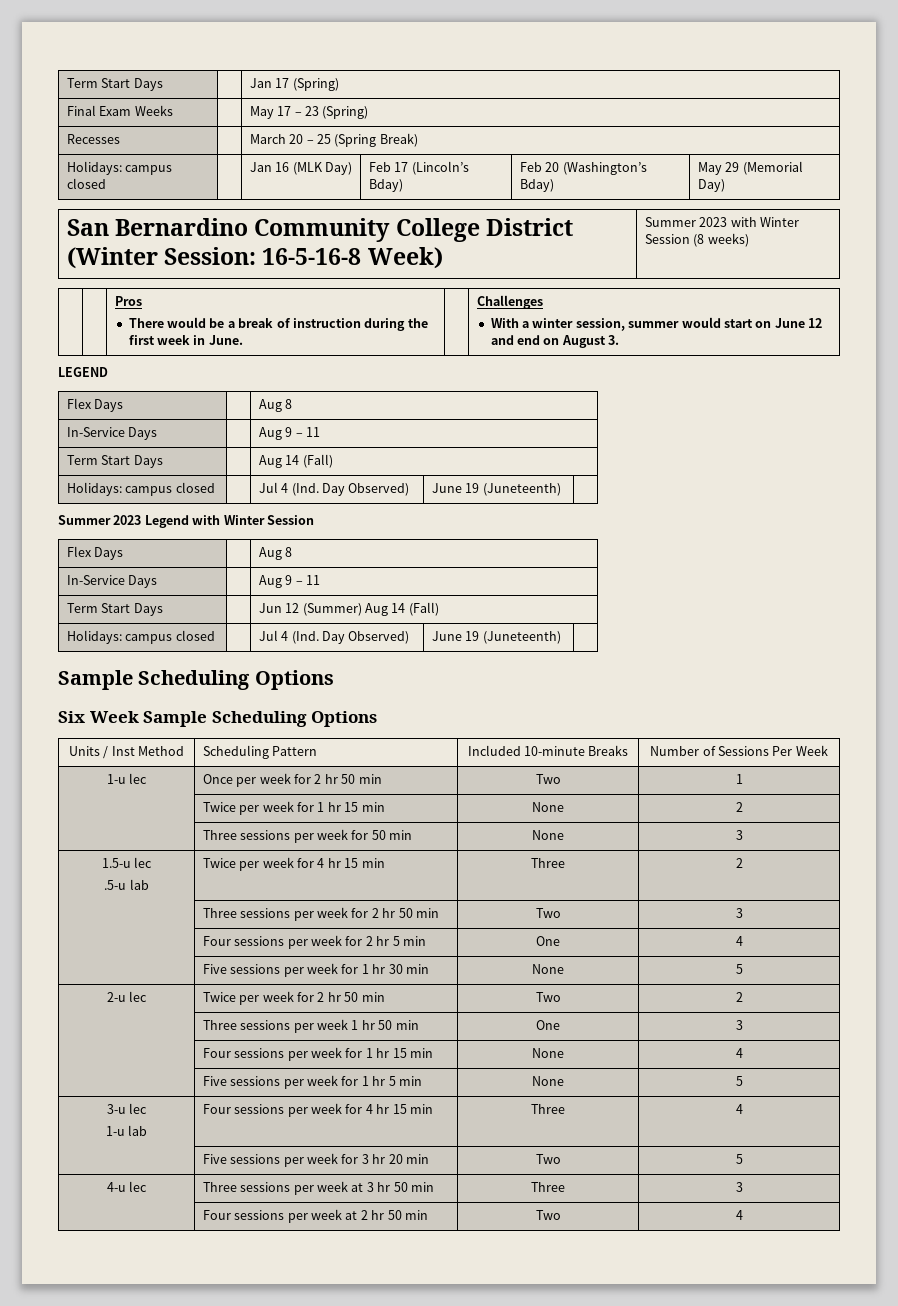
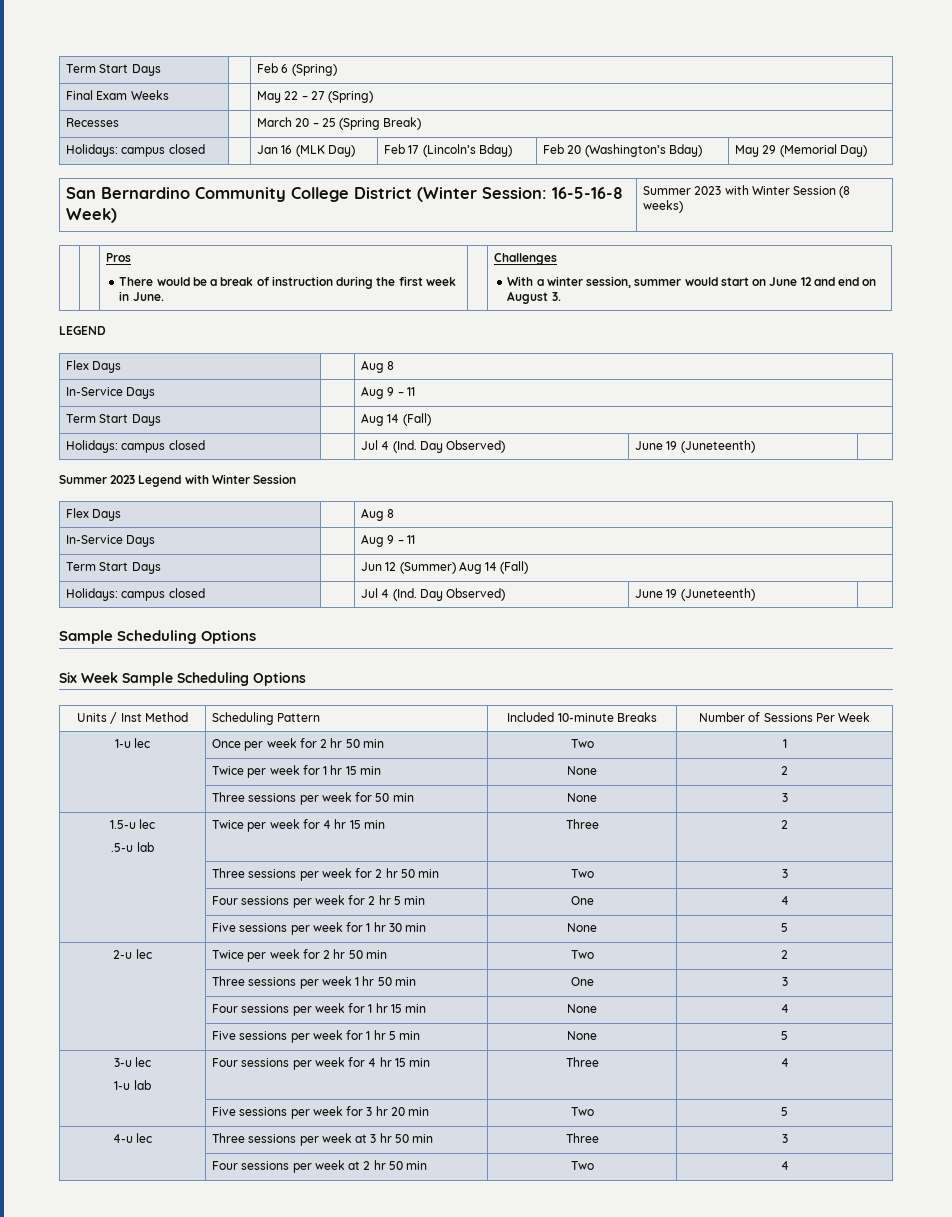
[66,78,163,91] [249,78,290,88] Term Start Days | | Jan 17 -> [66,64,161,76] [257,63,289,73] Term Start Days | | Feb 6
[277,106,320,116] 17 – 23 -> [284,91,325,100] 22 – 27

